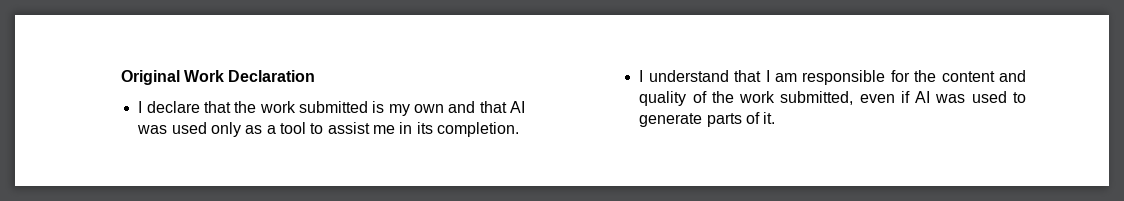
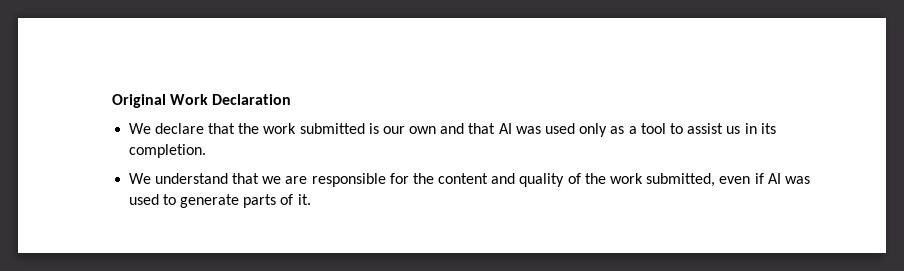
[138,101,143,113] I -> [128,123,151,134] We
[388,104,410,116] my -> [382,126,405,134] our
[372,125,395,134] me -> [726,126,741,134] us
[639,70,644,82] I -> [128,173,151,184] We
[765,70,797,82] I am -> [262,176,308,184] we are

